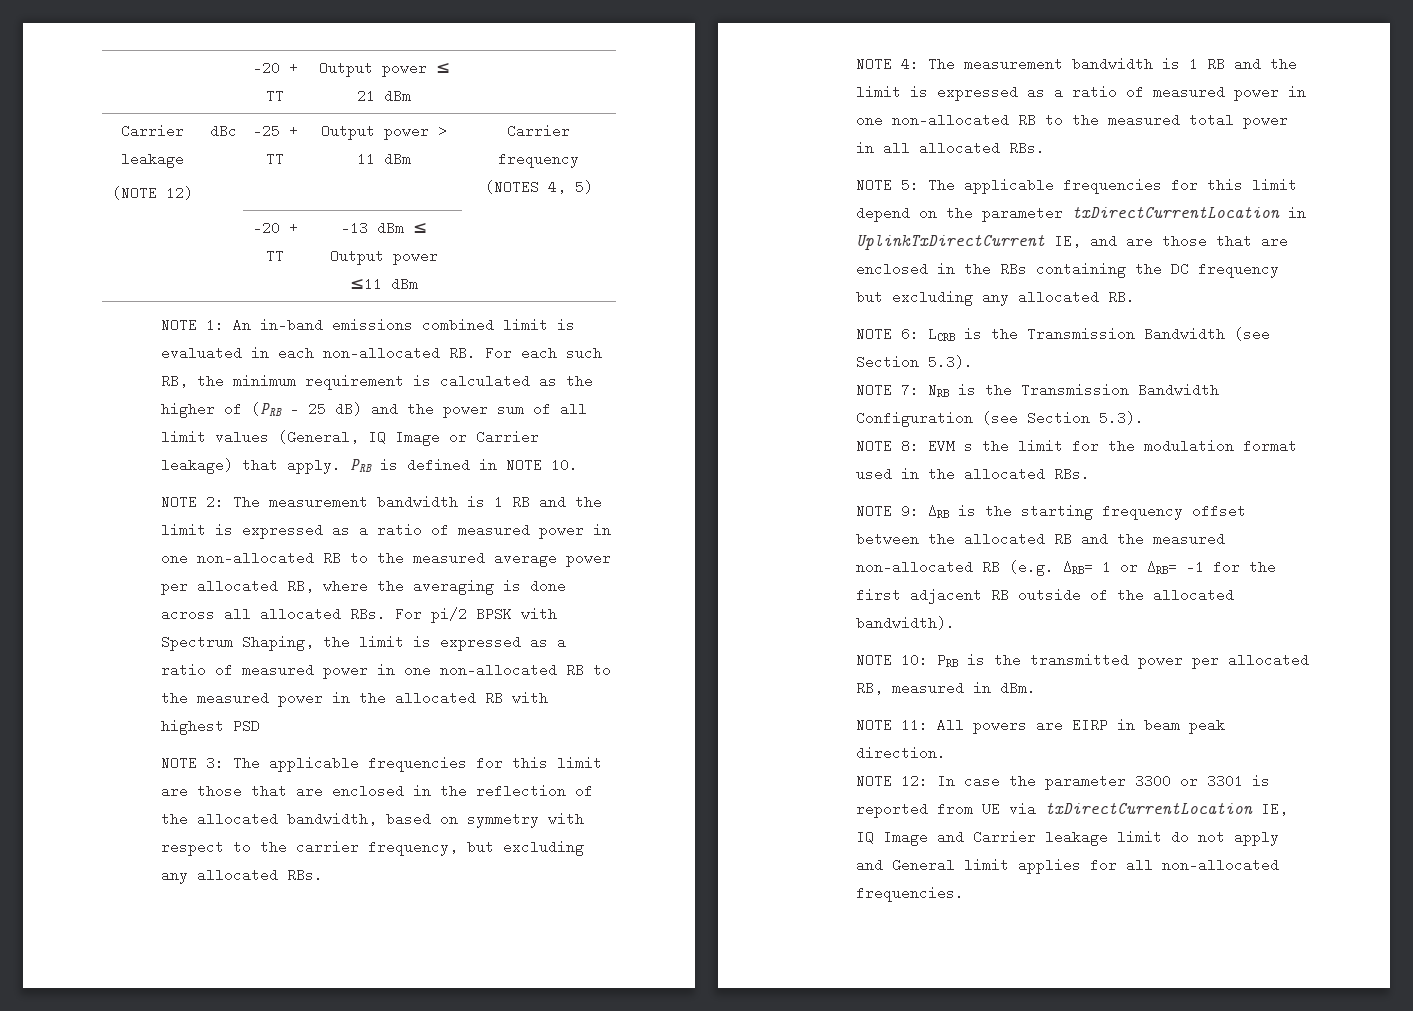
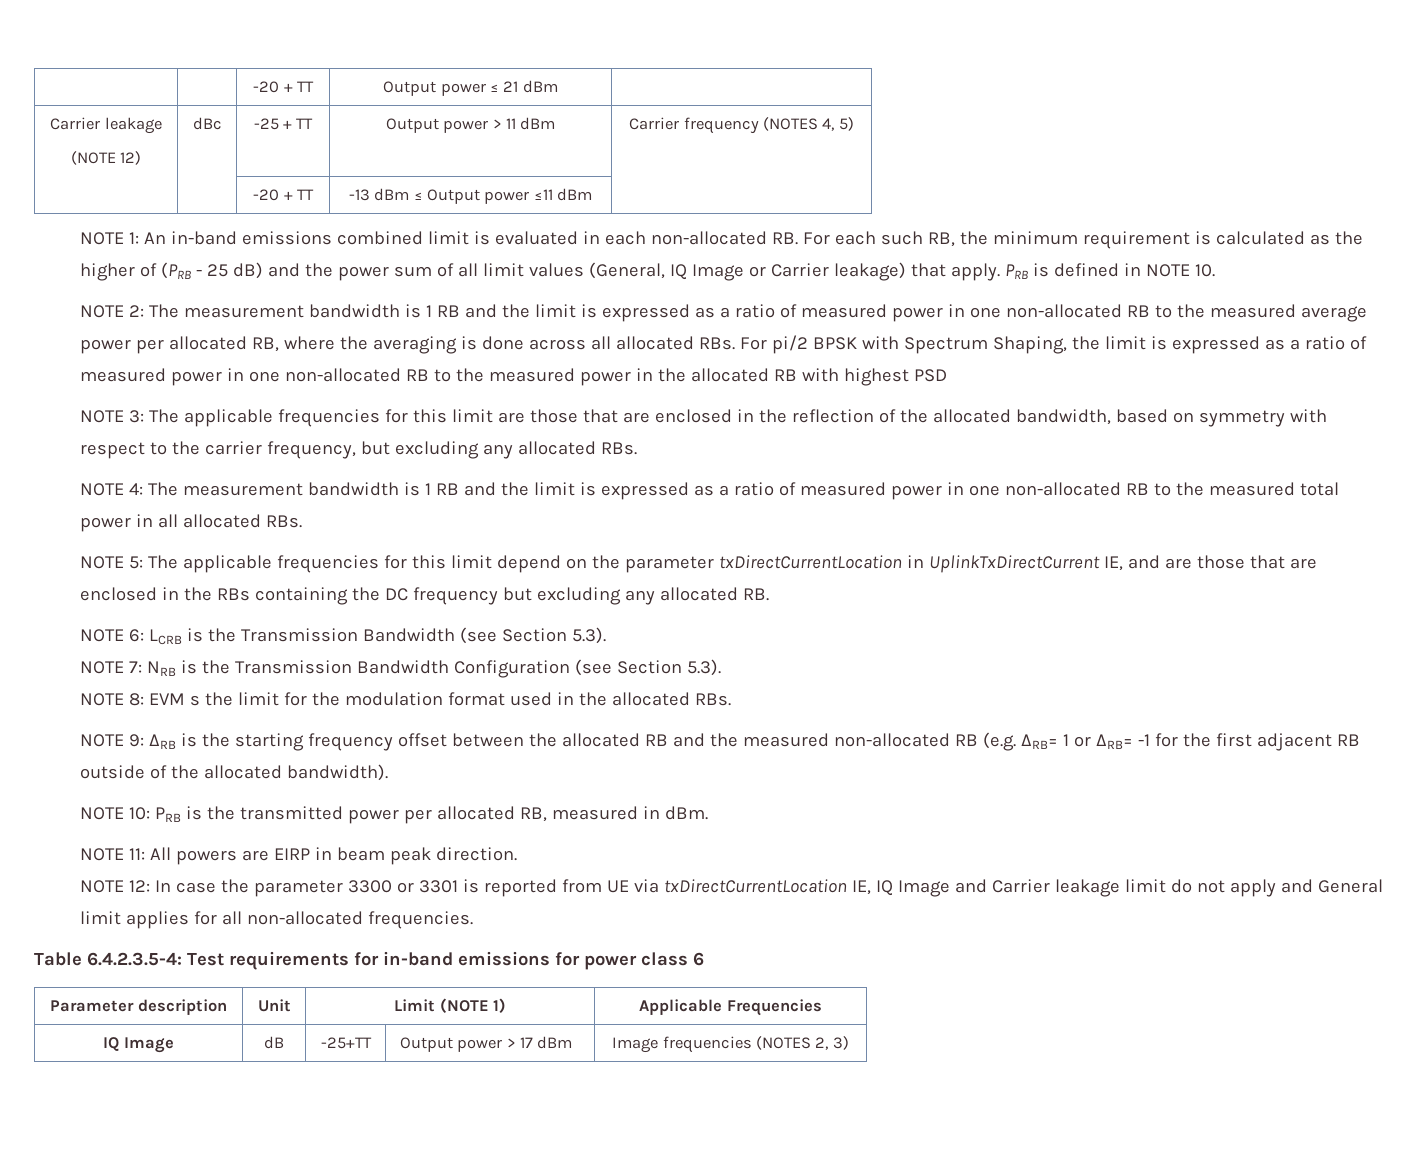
(964, 894) none -> [34,951,704,970] [50,999,227,1015] [257,999,291,1012] [394,998,506,1013] [639,999,822,1016] [103,1037,174,1053] [264,1036,284,1049] [320,1037,372,1049] [399,1036,573,1052] [612,1036,849,1053] // Table 6.4.2.3.5-4: Test requirements for in-band emissions for power class 6 // Parameter description | Unit | Limit (NOTE 1) | Applicable Frequencies // IQ Image | dB | -25+TT | Output power > 17 dBm | Image frequencies (NOTES 2, 3)

